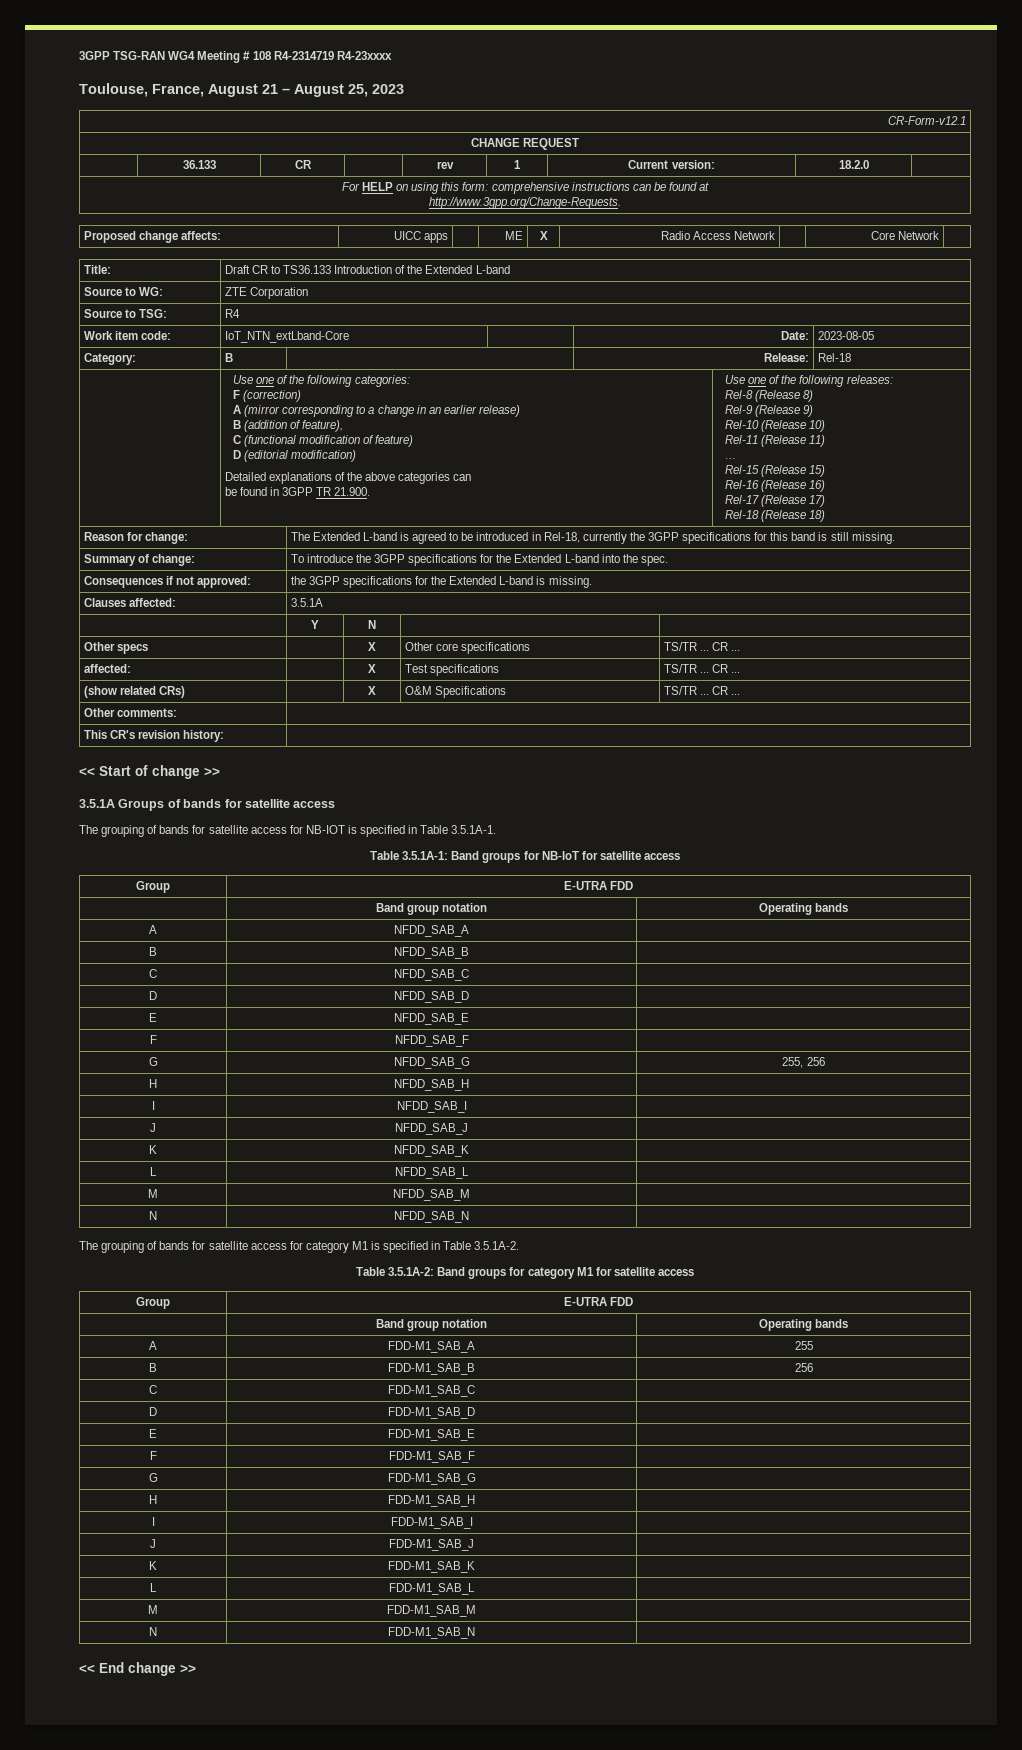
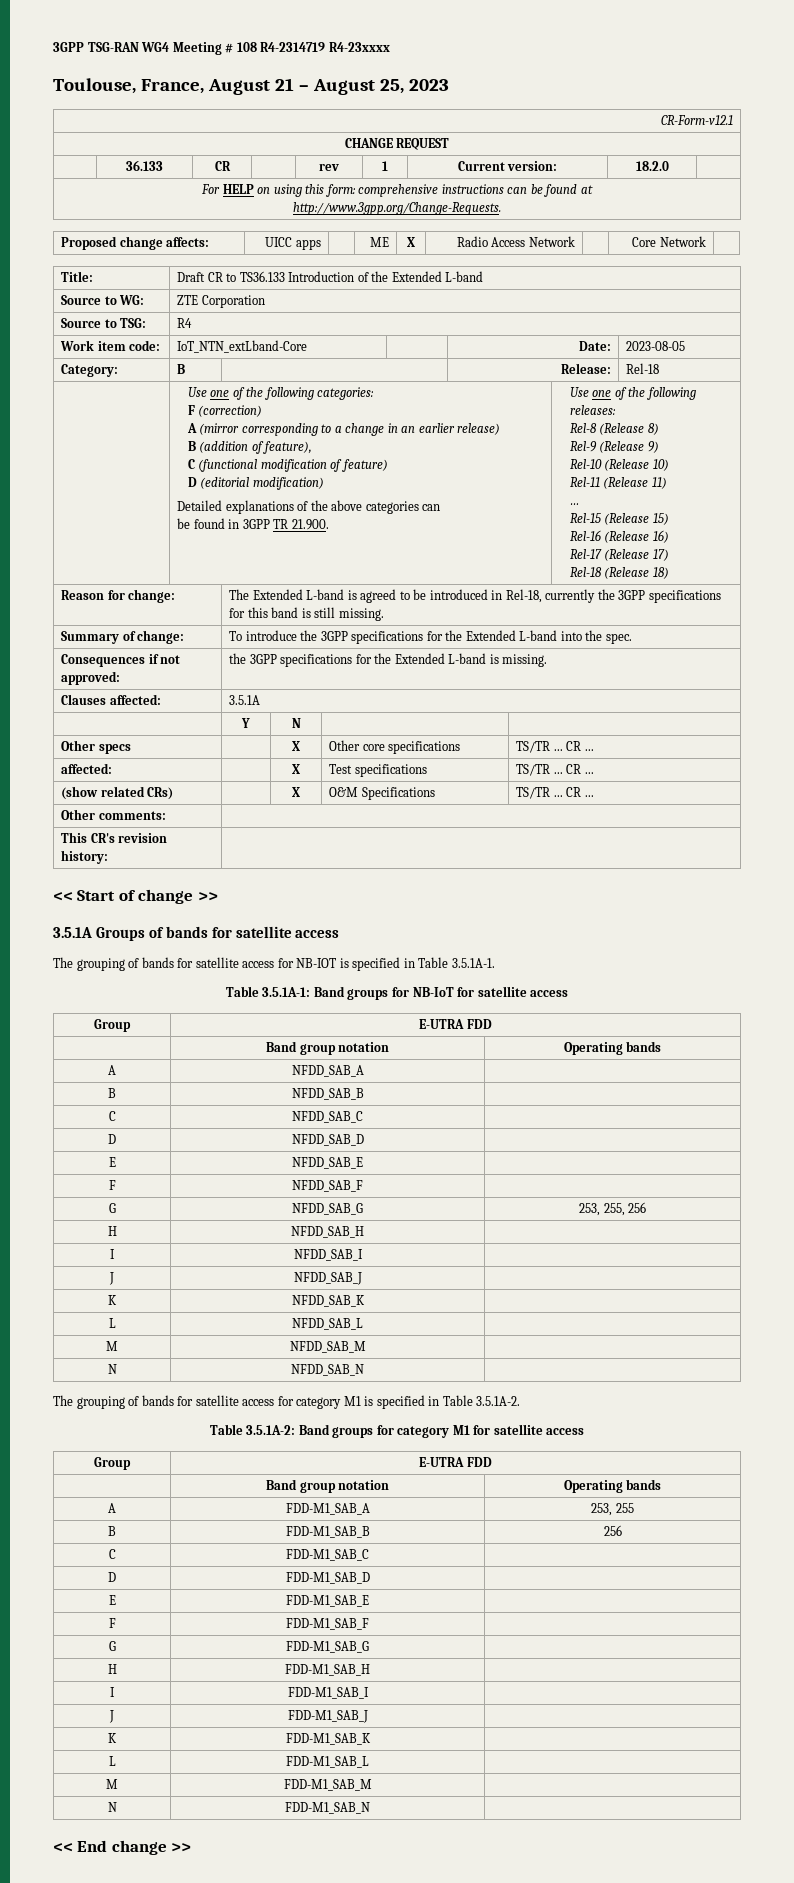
(470, 1063) none -> [578,1203,600,1216] 253,
(476, 1347) none -> [591,1503,613,1516] 253,

